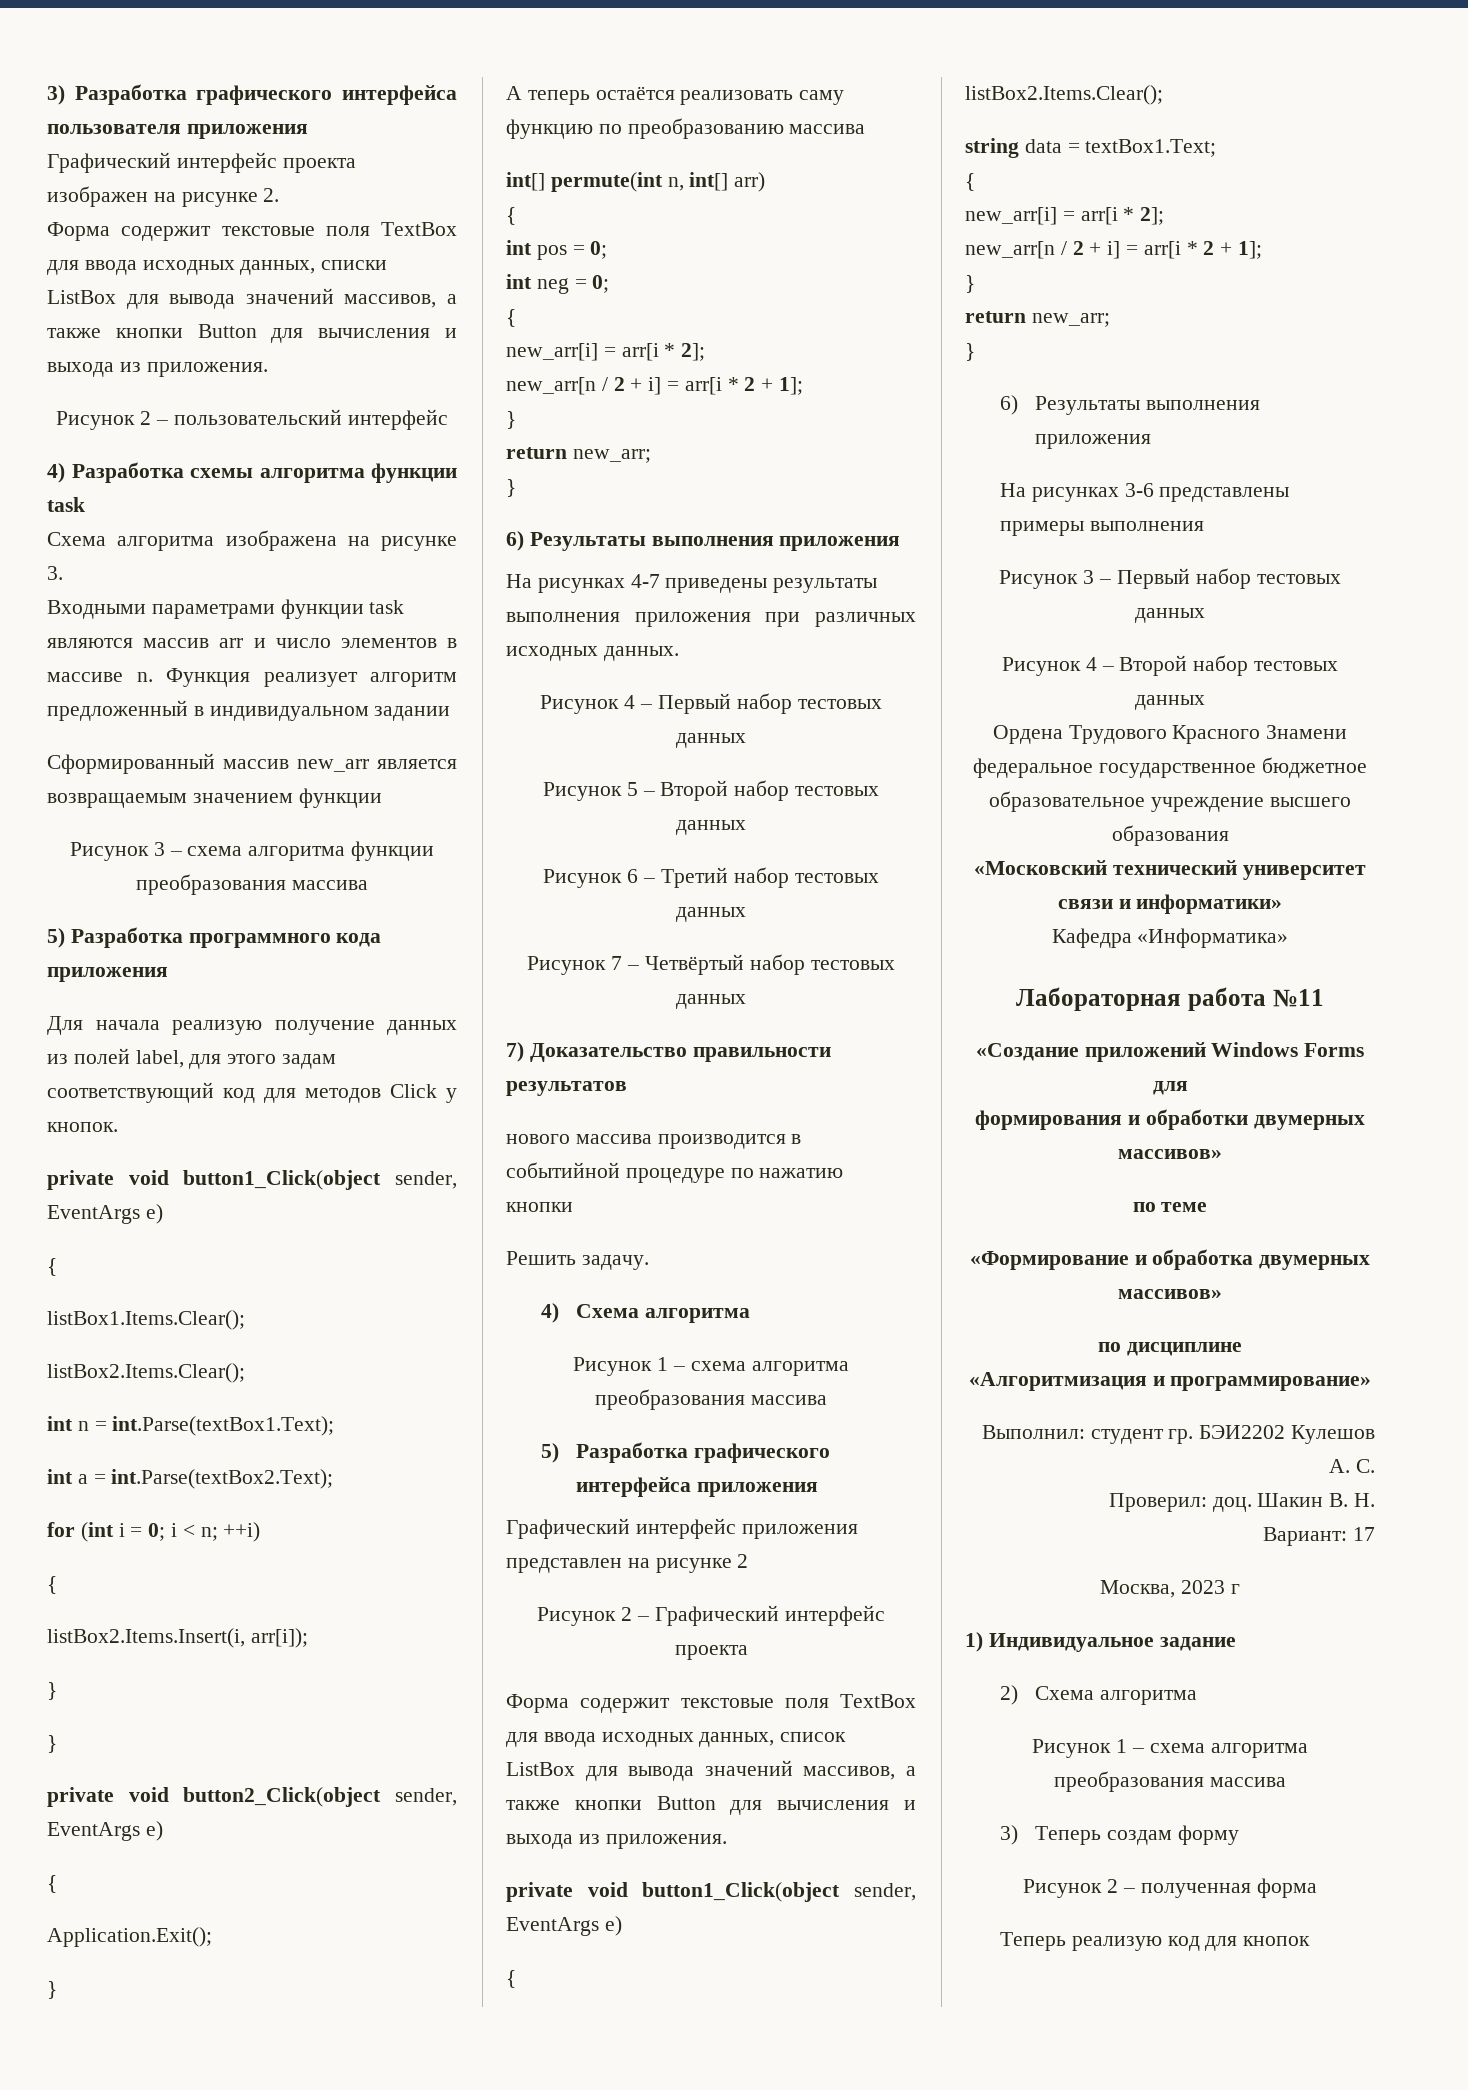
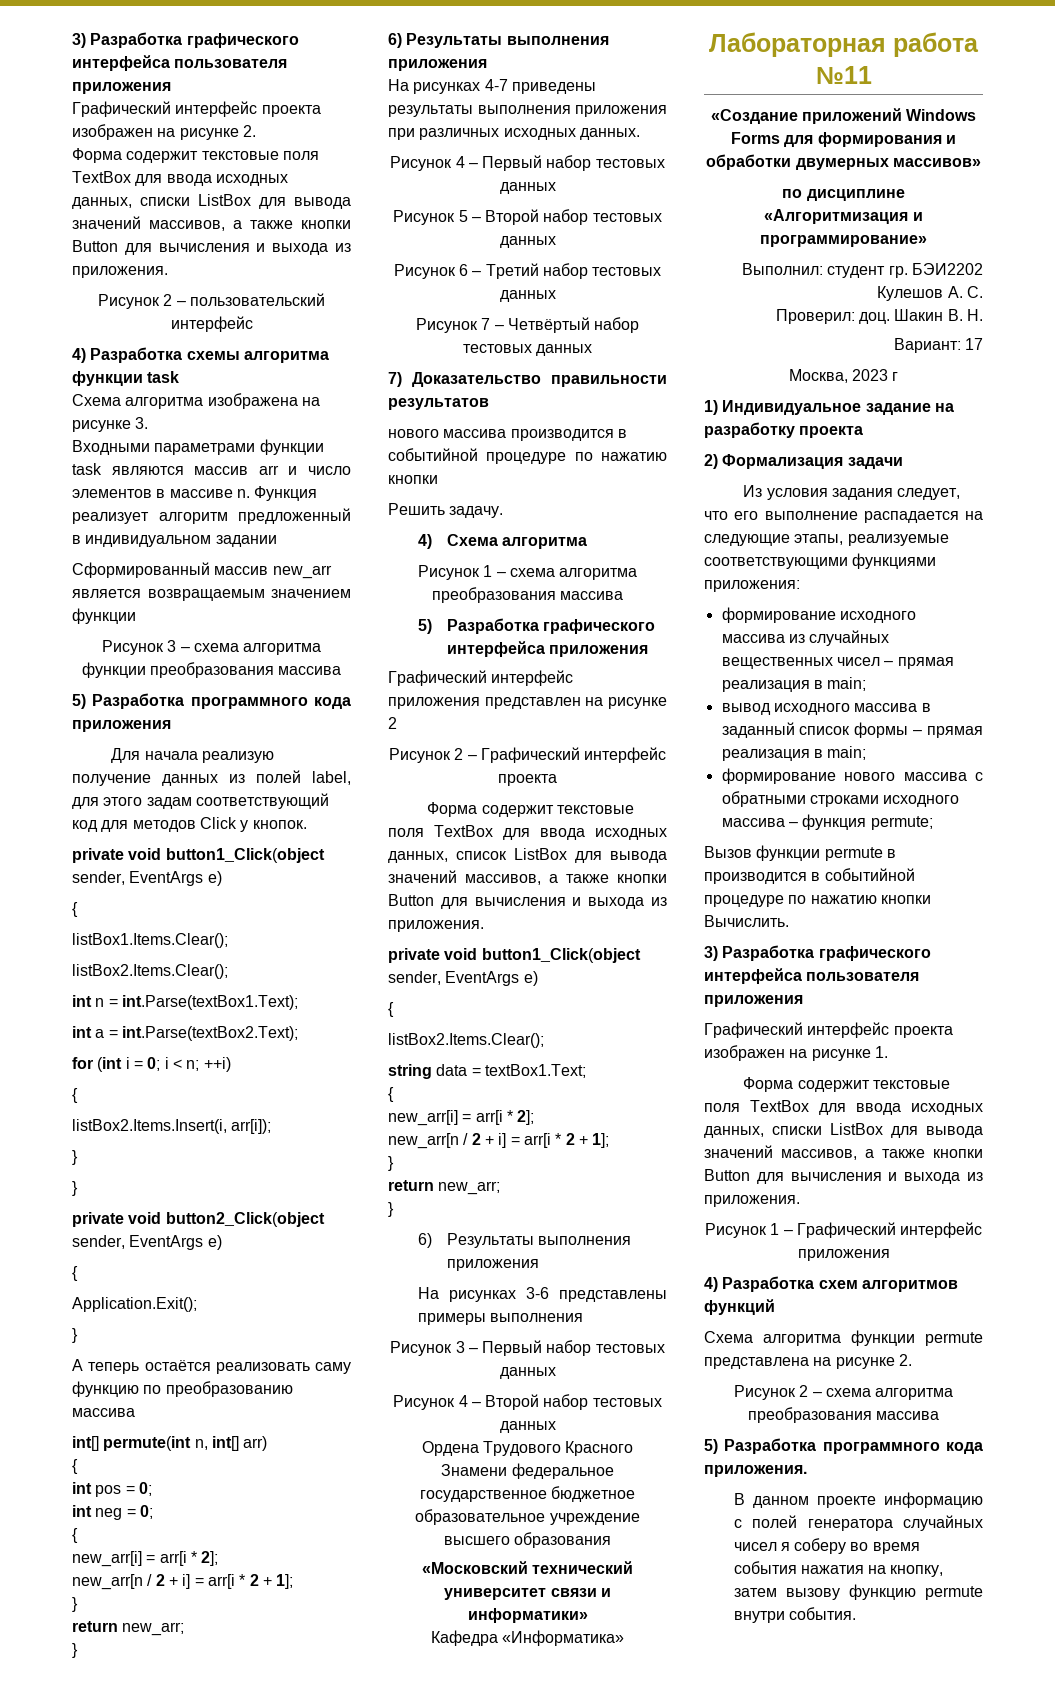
(1188, 1088) // -> (814, 141) none
[1132,1202,1208,1212] [969,1249,1371,1270] [1118,1289,1222,1299] // по теме // «Формирование и обработка двумерных массивов» -> (981, 162) none
[999,1685,1197,1705] [1032,1739,1308,1758] [1054,1771,1286,1792] [999,1825,1239,1845] [1023,1878,1317,1898] [999,1932,1311,1951] // 2) Схема алгоритма // Рисунок 1 – схема алгоритма преобразования массива // 3) Теперь создам форму // Рисунок 2 – полученная форма // Теперь реализую код для кнопок -> [934,403,954,412] [704,422,864,438] [704,454,903,469] [743,485,961,500] [704,511,983,523] [704,534,949,546] [704,553,937,569] [704,580,800,592] [721,607,916,623] [721,630,890,646] [721,657,954,669] [721,677,867,692] [721,703,931,715] [721,722,983,738] [721,746,867,761] [721,768,983,784] [721,791,960,807] [721,814,933,830] [704,845,896,861] [704,868,915,884] [704,895,931,907] [704,915,789,927] [704,945,931,961] [704,968,920,984] [704,995,803,1007] [704,1022,953,1038] [704,1045,888,1061] [743,1077,950,1092] [704,1100,983,1115] [704,1123,983,1138] [704,1145,983,1160] [704,1169,983,1184] [704,1195,800,1207] [704,1222,983,1238] [797,1249,890,1261] [704,1276,958,1292] [704,1299,775,1315] [704,1330,983,1346] [704,1354,912,1369] [733,1385,954,1400] [747,1407,940,1423] [704,1438,983,1454] [704,1465,807,1477] [733,1492,983,1508] [733,1515,983,1531] [733,1538,920,1554] [733,1561,944,1577] [733,1584,983,1600] [733,1607,856,1623] на разработку проекта // 2) Формализация задачи // Из условия задания следует, что его выполнение распадается на следующие этапы, реализуемые соответствующими функциями приложения: // формирование исходного массива из случайных вещественных чисел – прямая реализация в main; // вывод исходного массива в заданный список формы – прямая реализация в main; // формирование нового массива с обратными строками исходного массива – функция permute; // Вызов функции permute в производится в событийной процедуре по нажатию кнопки Вычислить. // 3) Разработка графического интерфейса пользователя приложения // Графический интерфейс проекта изображен на рисунке 1. // Форма содержит текстовые поля TextBox для ввода исходных данных, списки ListBox для вывода значений массивов, а также кнопки Button для вычисления и выхода из приложения. // Рисунок 1 – Графический интерфейс приложения // 4) Разработка схем алгоритмов функций // Схема алгоритма функции permute представлена на рисунке 2. // Рисунок 2 – схема алгоритма преобразования массива // 5) Разработка программного кода приложения. // В данном проекте информацию с полей генератора случайных чисел я соберу во время события нажатия на кнопку, затем вызову функцию permute внутри события.

